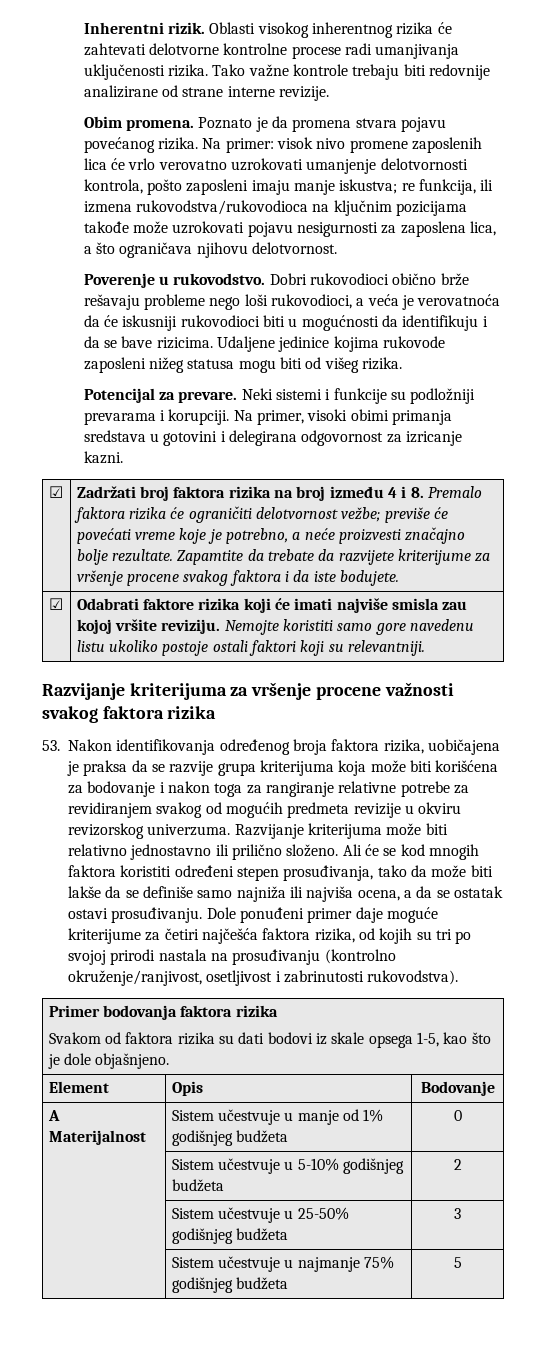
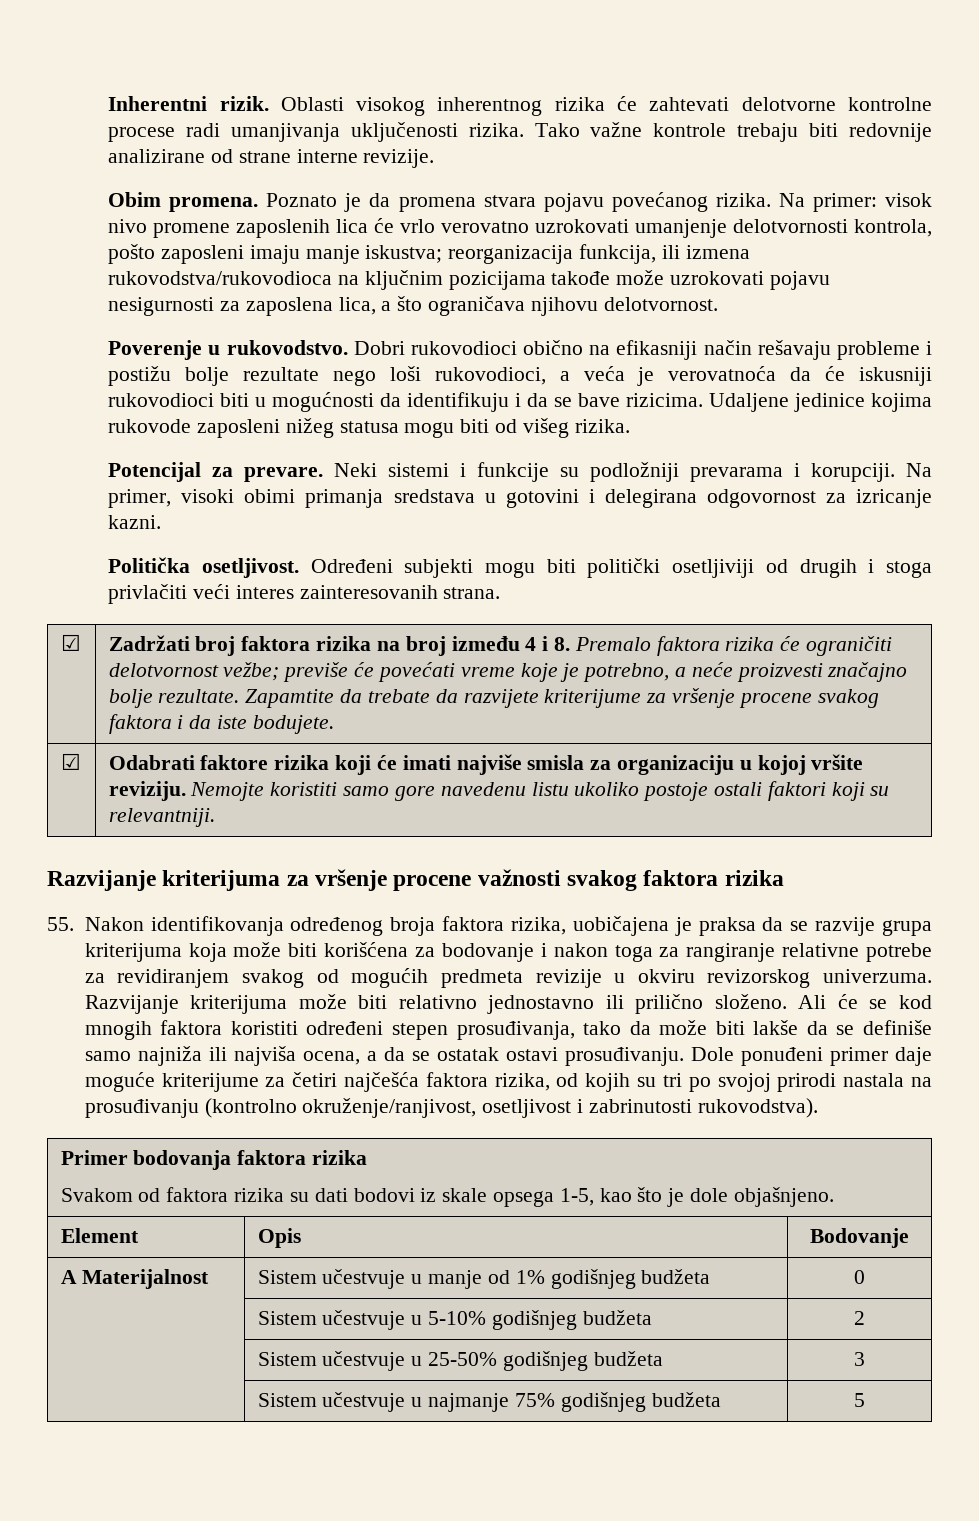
[401,183,415,191] re -> [448,245,574,264] reorganizacija
[440,273,469,286] [83,294,206,310] brže rešavaju probleme -> [589,340,932,360] [108,366,320,386] na efikasniji način rešavaju probleme i postižu bolje rezultate
(123, 457) none -> [108,557,933,578] [108,584,501,604] // Politička osetljivost. Određeni subjekti mogu biti politički osetljiviji od drugih i stoga privlačiti veći interes zainteresovanih strana.
[442,601,468,610] zau -> [590,755,752,775] za organizaciju u
[42,740,60,751] 53. -> [47,917,74,931] 55.

